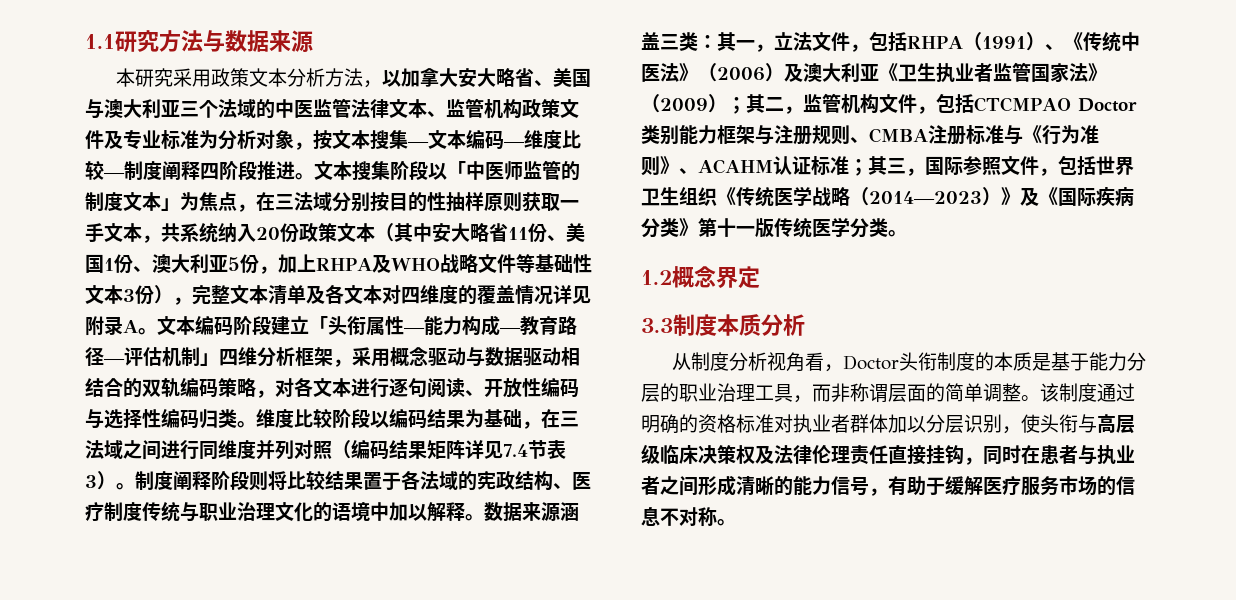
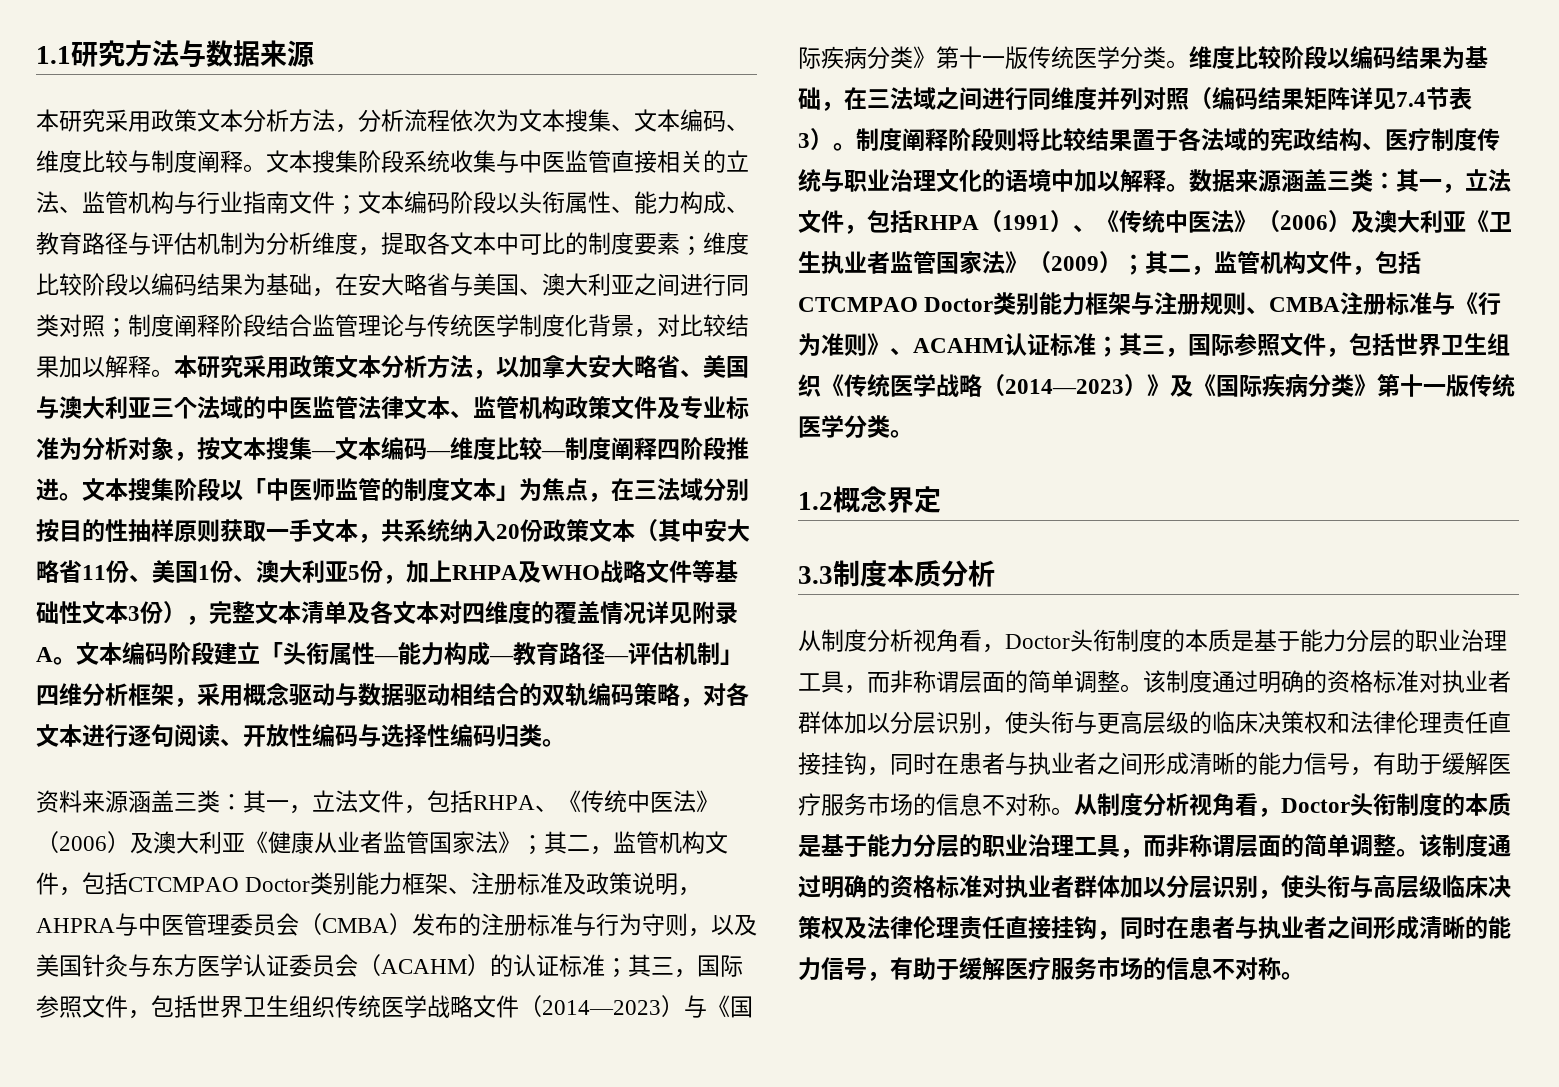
(383, 84) none -> [358,109,749,132] [36,150,749,173] [36,191,749,215] [36,232,749,256] [36,273,749,297] [36,314,749,338] [36,355,496,379] 分析流程依次为文本搜集、文本编码、维度比较与制度阐释。文本搜集阶段系统收集与中医监管直接相关的立法、监管机构与行业指南文件；文本编码阶段以头衔属性、能力构成、教育路径与评估机制为分析维度，提取各文本中可比的制度要素；维度比较阶段以编码结果为基础，在安大略省与美国、澳大利亚之间进行同类对照；制度阐释阶段结合监管理论与传统医学制度化背景，对比较结果加以解释。本研究采用政策文本分析方法，
(256, 424) none -> [36,790,719,814] [36,831,728,855] [36,872,702,896] [36,913,757,937] [36,954,743,978] [36,995,753,1019] [798,46,1189,69] // 资料来源涵盖三类：其一，立法文件，包括RHPA、《传统中医法》（2006）及澳大利亚《健康从业者监管国家法》；其二，监管机构文件，包括CTCMPAO Doctor类别能力框架、注册标准及政策说明，AHPRA与中医管理委员会（CMBA）发布的注册标准与行为守则，以及美国针灸与东方医学认证委员会（ACAHM）的认证标准；其三，国际参照文件，包括世界卫生组织传统医学战略文件（2014—2023）与《国际疾病分类》第十一版传统医学分类。
(1097, 423) none -> [1097,711,1511,734] [798,752,1511,776] [798,793,1511,817] [798,834,1511,858] [798,875,1373,899] 更高层级的临床决策权和法律伦理责任直接挂钩，同时在患者与执业者之间形成清晰的能力信号，有助于缓解医疗服务市场的信息不对称。从制度分析视角看，Doctor头衔制度的本质是基于能力分层的职业治理工具，而非称谓层面的简单调整。该制度通过明确的资格标准对执业者群体加以分层识别，使头衔与

